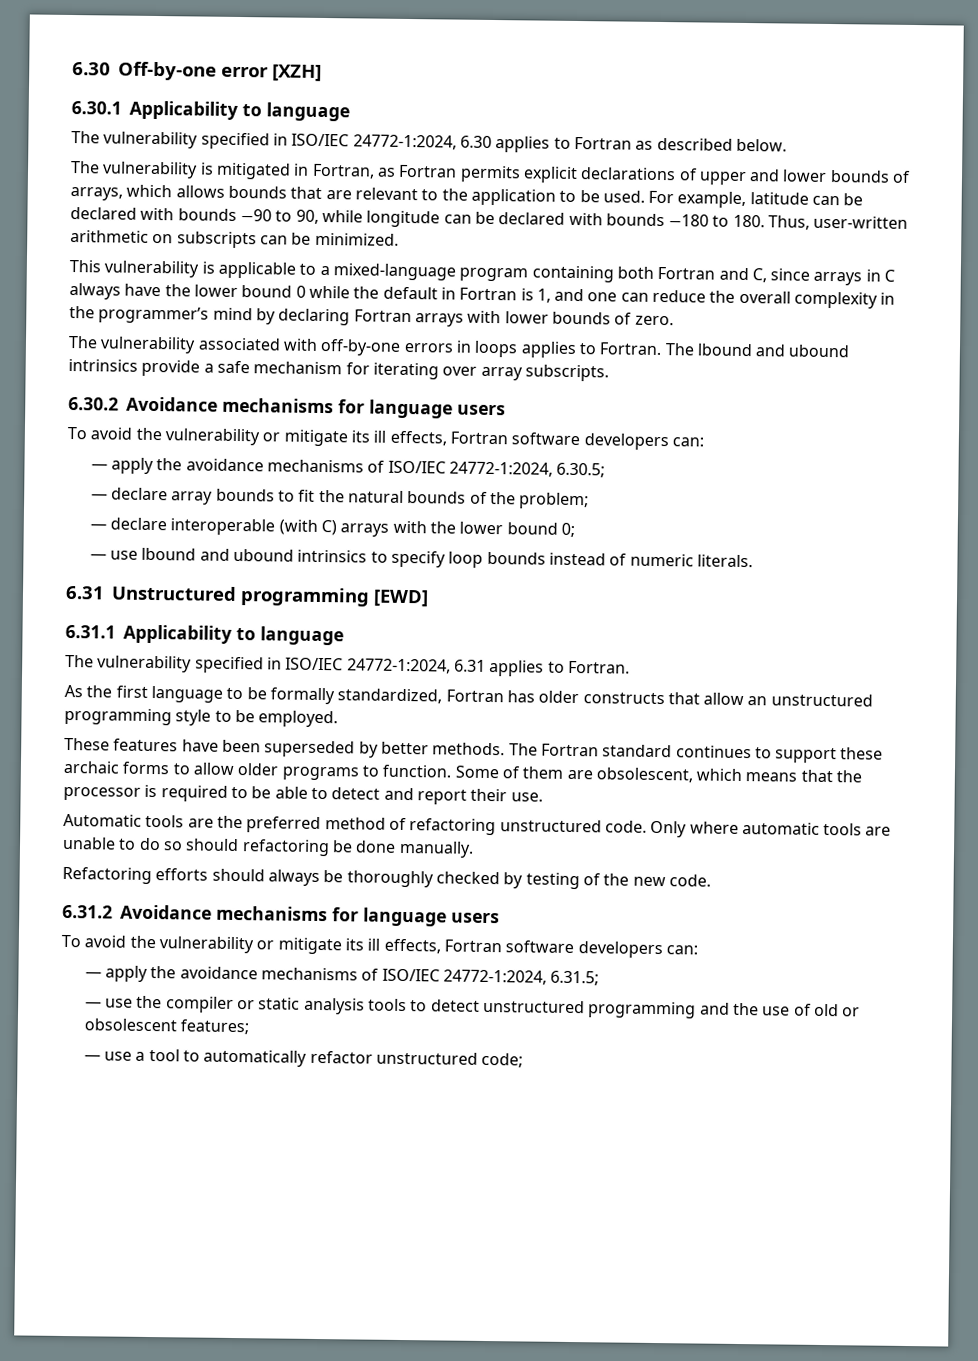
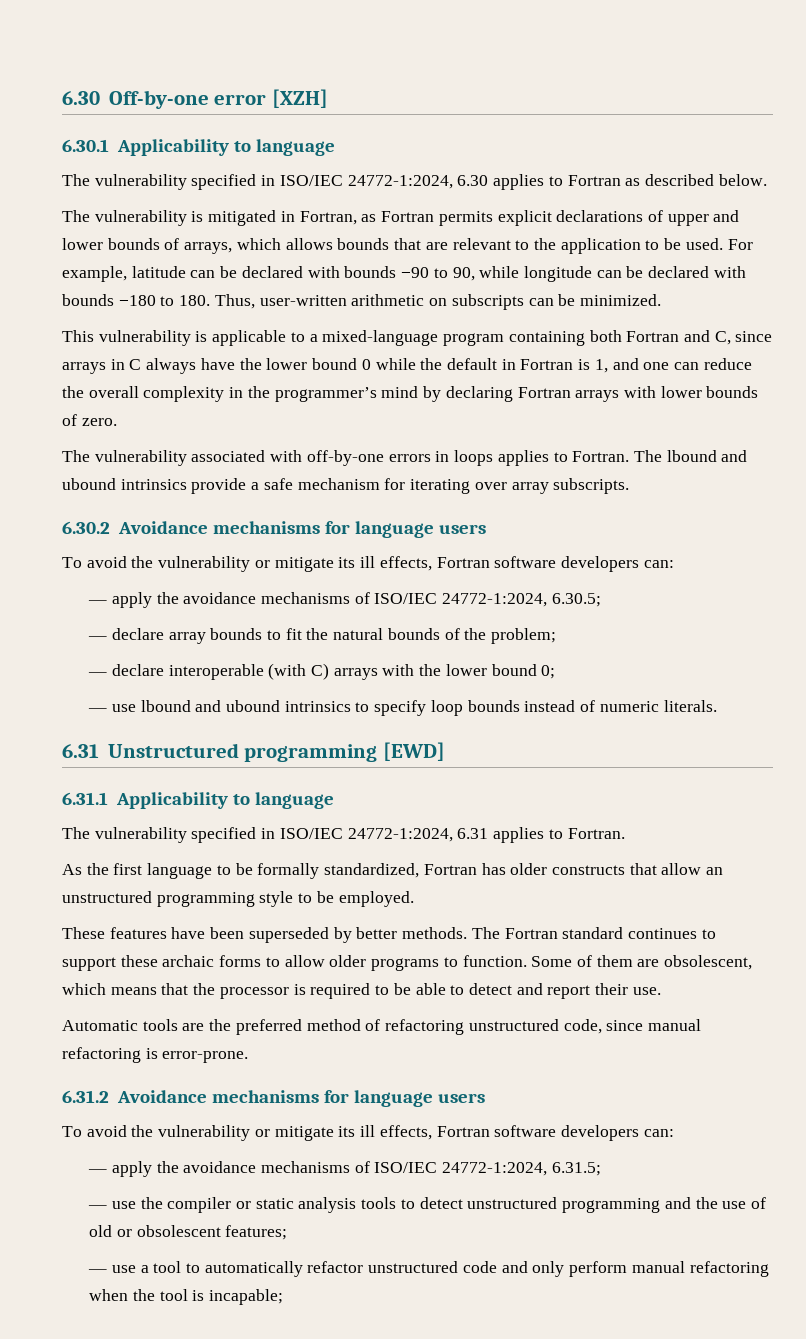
[604,820,892,838] [62,836,474,858] [62,866,711,890] code. Only where automatic tools are unable to do so should refactoring be done manually. // Refactoring efforts should always be thoroughly checked by testing of the new code. -> [563,1019,701,1034] [62,1047,249,1063] code, since manual refactoring is error-prone.
[481,1052,524,1068] code; -> [462,1261,769,1277] [89,1289,283,1305] code and only perform manual refactoring when the tool is incapable;

